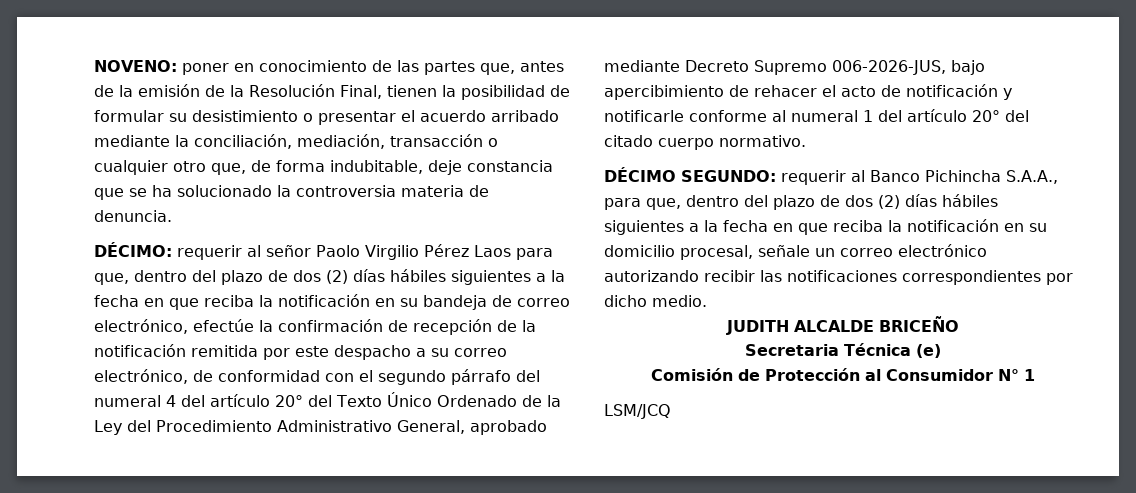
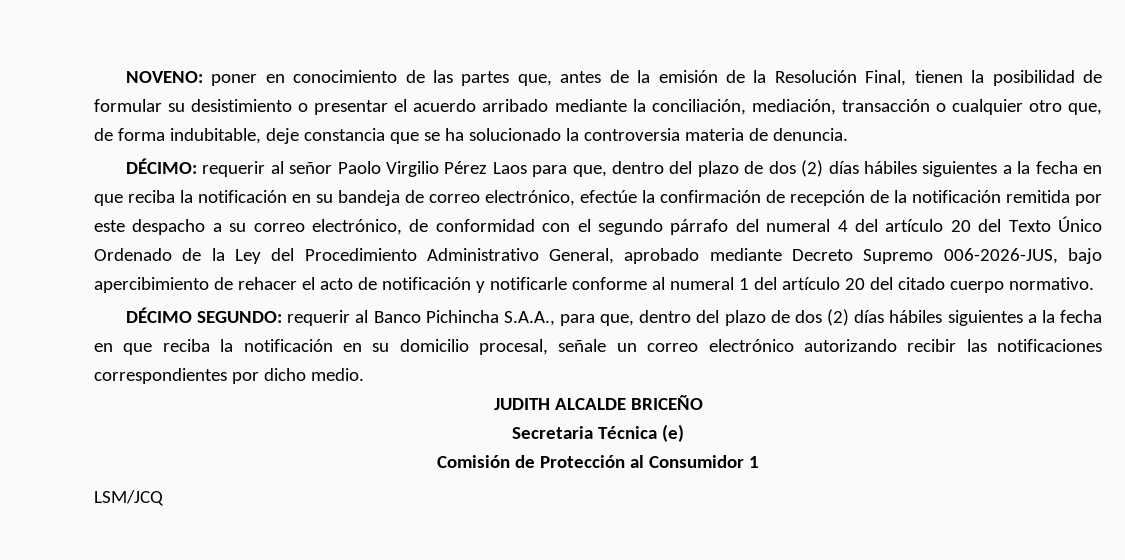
[275,395,303,407] 20° -> [950,220,971,232] 20
[972,110,1000,122] 20° -> [844,278,865,290] 20
[997,369,1019,381] N° -> (744, 461) none

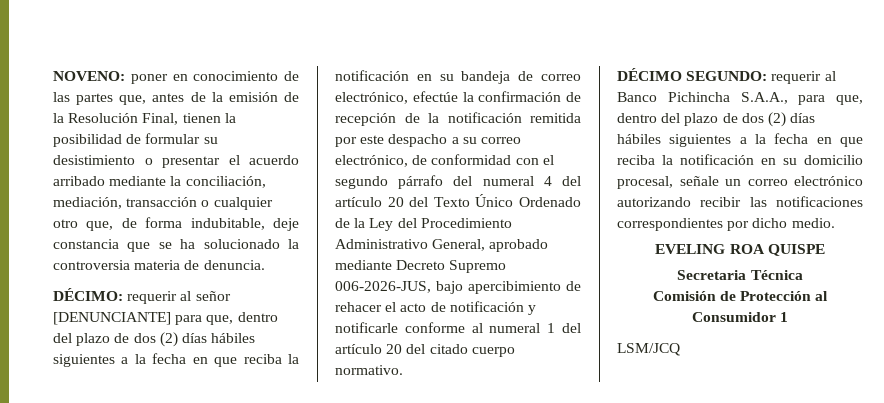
[337,161,527,177] Paolo Virgilio Pérez Laos -> [53,312,171,325] [DENUNCIANTE]
[493,395,703,410] JUDITH ALCALDE BRICEÑO -> [655,244,825,256] EVELING ROA QUISPE
[661,424,684,442] (e) -> (803, 275) none

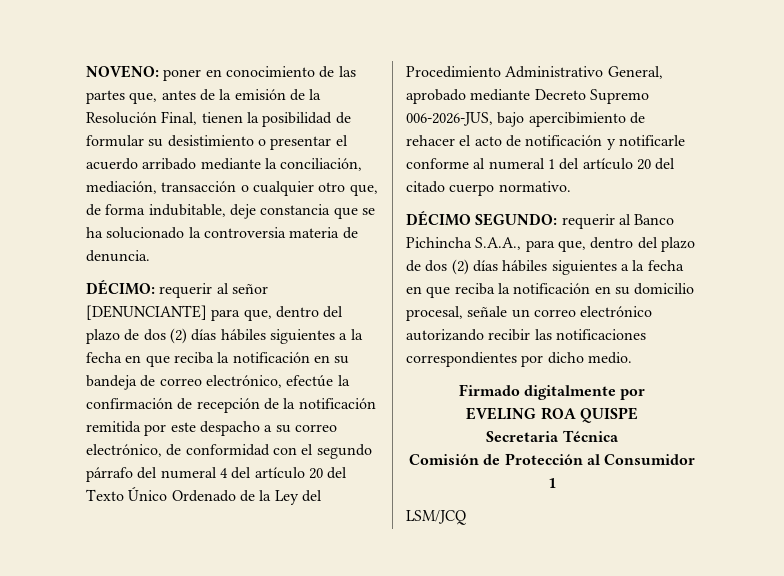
(835, 223) none -> [458,384,646,400] // Firmado digitalmente por

